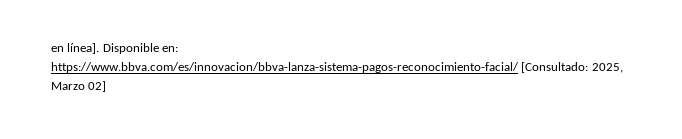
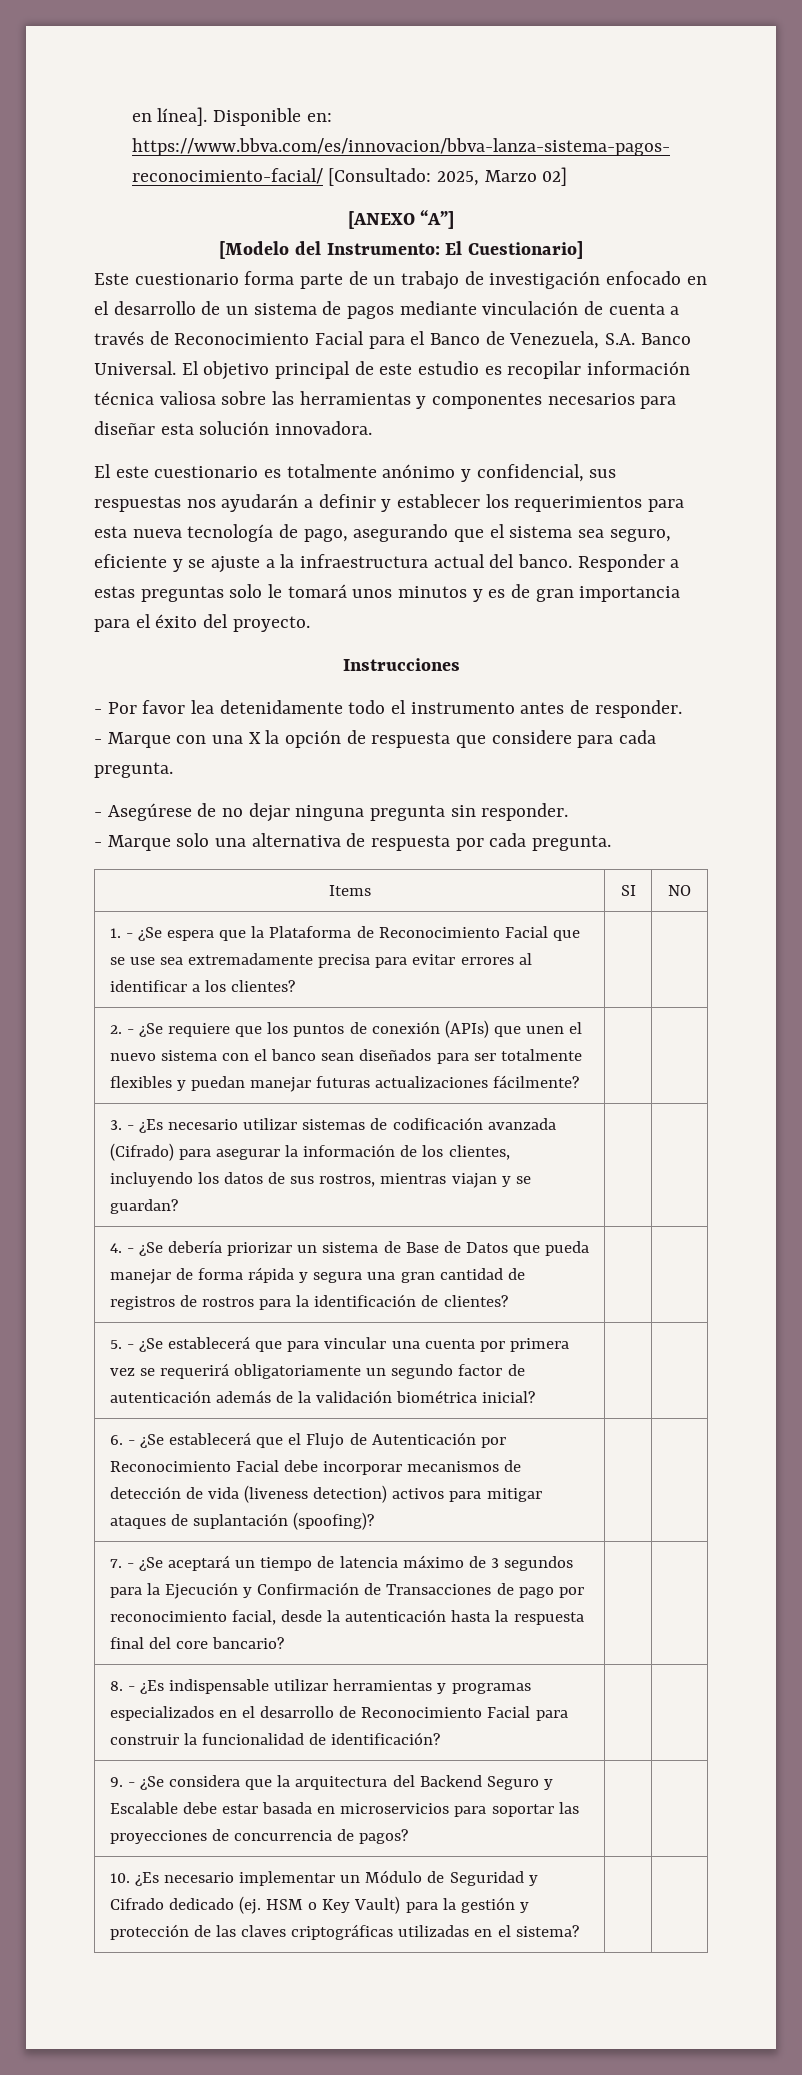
(107, 86) none -> [347,210,455,229] [219,241,583,259] [94,271,707,290] [94,301,680,319] [94,331,691,349] [94,361,691,380] [94,391,677,409] [94,421,373,435] [94,464,617,482] [94,494,685,512] [94,524,671,542] [94,554,680,573] [94,584,681,602] [94,614,310,632] [342,658,460,671] [94,700,682,718] [94,730,657,748] [94,762,173,778] [94,803,569,822] [94,833,612,851] [328,885,371,896] [620,885,636,896] [668,885,691,896] [109,926,580,941] [109,953,532,968] [109,980,295,992] [109,1020,583,1038] [109,1049,582,1064] [109,1075,580,1092] [109,1117,556,1133] [109,1143,510,1161] [109,1172,531,1188] [109,1199,178,1214] [109,1240,590,1256] [109,1267,525,1284] [109,1294,508,1310] [109,1336,569,1352] [109,1363,525,1379] [109,1390,536,1403] [109,1432,506,1449] [109,1460,522,1475] [109,1485,542,1503] [109,1512,374,1530] [109,1555,574,1571] [109,1582,584,1599] [109,1609,584,1625] [109,1637,284,1649] [109,1679,531,1694] [109,1706,568,1721] [109,1732,441,1745] [109,1775,553,1790] [109,1802,579,1817] [109,1829,409,1844] [109,1870,538,1886] [109,1896,529,1914] [109,1924,579,1940] // [ANEXO “A”] // [Modelo del Instrumento: El Cuestionario] // Este cuestionario forma parte de un trabajo de investigación enfocado en el desarrollo de un sistema de pagos mediante vinculación de cuenta a través de Reconocimiento Facial para el Banco de Venezuela, S.A. Banco Universal. El objetivo principal de este estudio es recopilar información técnica valiosa sobre las herramientas y componentes necesarios para diseñar esta solución innovadora. // El este cuestionario es totalmente anónimo y confidencial, sus respuestas nos ayudarán a definir y establecer los requerimientos para esta nueva tecnología de pago, asegurando que el sistema sea seguro, eficiente y se ajuste a la infraestructura actual del banco. Responder a estas preguntas solo le tomará unos minutos y es de gran importancia para el éxito del proyecto. // Instrucciones // - Por favor lea detenidamente todo el instrumento antes de responder. // - Marque con una X la opción de respuesta que considere para cada pregunta. // - Asegúrese de no dejar ninguna pregunta sin responder. // - Marque solo una alternativa de respuesta por cada pregunta. // Items | SI | NO // 1. - ¿Se espera que la Plataforma de Reconocimiento Facial que se use sea extremadamente precisa para evitar errores al identificar a los clientes? | | // 2. - ¿Se requiere que los puntos de conexión (APIs) que unen el nuevo sistema con el banco sean diseñados para ser totalmente flexibles y puedan manejar futuras actualizaciones fácilmente? | | // 3. - ¿Es necesario utilizar sistemas de codificación avanzada (Cifrado) para asegurar la información de los clientes, incluyendo los datos de sus rostros, mientras viajan y se guardan? | | // 4. - ¿Se debería priorizar un sistema de Base de Datos que pueda manejar de forma rápida y segura una gran cantidad de registros de rostros para la identificación de clientes? | | // 5. - ¿Se establecerá que para vincular una cuenta por primera vez se requerirá obligatoriamente un segundo factor de autenticación además de la validación biométrica inicial? | | // 6. - ¿Se establecerá que el Flujo de Autenticación por Reconocimiento Facial debe incorporar mecanismos de detección de vida (liveness detection) activos para mitigar ataques de suplantación (spoofing)? | | // 7. - ¿Se aceptará un tiempo de latencia máximo de 3 segundos para la Ejecución y Confirmación de Transacciones de pago por reconocimiento facial, desde la autenticación hasta la respuesta final del core bancario? | | // 8. - ¿Es indispensable utilizar herramientas y programas especializados en el desarrollo de Reconocimiento Facial para construir la funcionalidad de identificación? | | // 9. - ¿Se considera que la arquitectura del Backend Seguro y Escalable debe estar basada en microservicios para soportar las proyecciones de concurrencia de pagos? | | // 10. ¿Es necesario implementar un Módulo de Seguridad y Cifrado dedicado (ej. HSM o Key Vault) para la gestión y protección de las claves criptográficas utilizadas en el sistema? | |

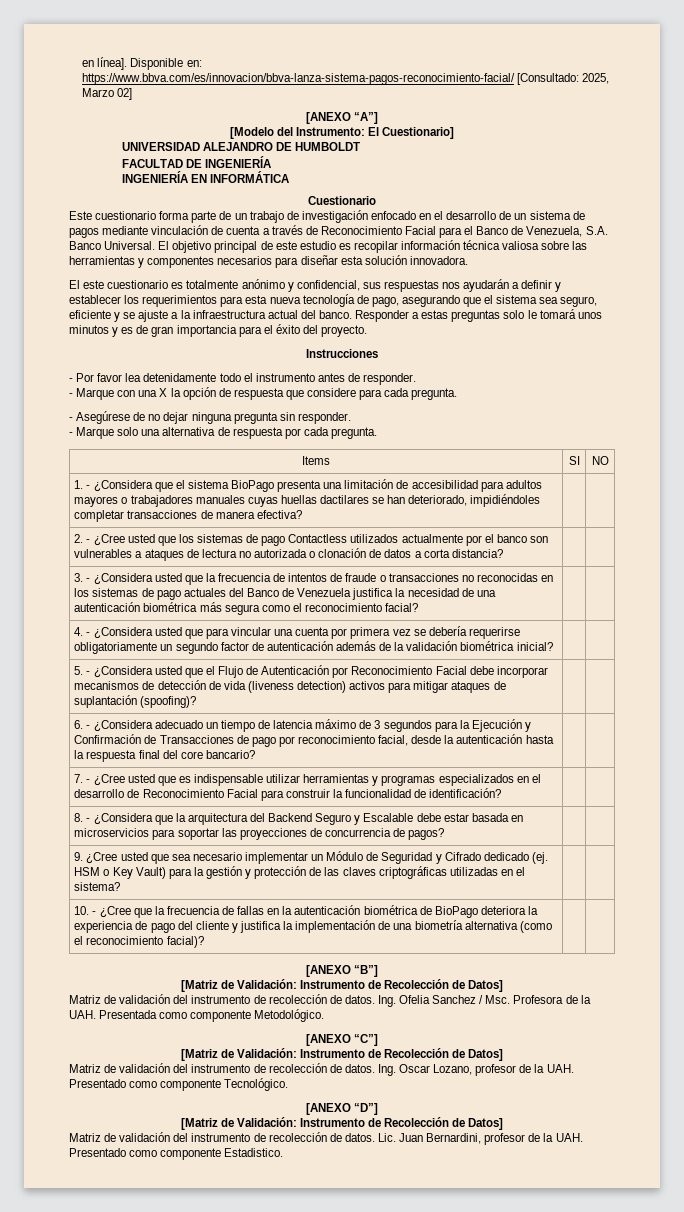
(583, 250) none -> [122,142,361,151] [122,156,272,168] [122,171,290,183] [308,196,376,205] // UNIVERSIDAD ALEJANDRO DE HUMBOLDT // FACULTAD DE INGENIERÍA // INGENIERÍA EN INFORMÁTICA // Cuestionario
[137,926,580,941] [109,953,532,968] [109,980,295,992] [109,1020,583,1038] [109,1049,582,1064] [109,1075,580,1092] [109,1117,556,1133] [109,1143,510,1161] [109,1172,531,1188] [109,1199,178,1214] [109,1240,590,1256] [109,1267,525,1284] [109,1294,508,1310] [109,1336,250,1352] ¿Se espera que la Plataforma de Reconocimiento Facial que se use sea extremadamente precisa para evitar errores al identificar a los clientes? | | // 2. - ¿Se requiere que los puntos de conexión (APIs) que unen el nuevo sistema con el banco sean diseñados para ser totalmente flexibles y puedan manejar futuras actualizaciones fácilmente? | | // 3. - ¿Es necesario utilizar sistemas de codificación avanzada (Cifrado) para asegurar la información de los clientes, incluyendo los datos de sus rostros, mientras viajan y se guardan? | | // 4. - ¿Se debería priorizar un sistema de Base de Datos que pueda manejar de forma rápida y segura una gran cantidad de registros de rostros para la identificación de clientes? | | // 5. - ¿Se establecerá -> [93,479,542,492] [74,494,541,507] [74,510,302,522] [74,534,548,546] [74,548,503,561] [74,573,553,585] [74,588,496,600] [74,602,419,615] [74,627,182,639] ¿Considera que el sistema BioPago presenta una limitación de accesibilidad para adultos mayores o trabajadores manuales cuyas huellas dactilares se han deteriorado, impidiéndoles completar transacciones de manera efectiva? | | // 2. - ¿Cree usted que los sistemas de pago Contactless utilizados actualmente por el banco son vulnerables a ataques de lectura no autorizada o clonación de datos a corta distancia? | | // 3. - ¿Considera usted que la frecuencia de intentos de fraude o transacciones no reconocidas en los sistemas de pago actuales del Banco de Venezuela justifica la necesidad de una autenticación biométrica más segura como el reconocimiento facial? | | // 4. - ¿Considera usted
[159,1363,229,1379] requerirá -> [428,626,520,639] debería requerirse
[109,1432,251,1448] 6. - ¿Se establecerá -> [74,666,182,678] 5. - ¿Considera usted
[109,1555,230,1571] 7. - ¿Se aceptará -> [74,720,203,732] 6. - ¿Considera adecuado
[109,1680,164,1694] 8. - ¿Es -> [74,774,191,786] 7. - ¿Cree usted que es
[109,1775,240,1790] 9. - ¿Se considera -> [74,813,153,825] 8. - ¿Considera
[109,1872,159,1886] 10. ¿Es -> [74,852,191,864] 9. ¿Cree usted que sea
(579, 1931) none -> [74,905,538,918] [74,920,552,933] [74,936,204,948] [305,965,379,977] [180,979,504,992] [69,994,591,1007] [69,1009,325,1022] [305,1034,379,1046] [180,1048,504,1061] [69,1063,574,1076] [69,1078,289,1091] [305,1103,379,1115] [180,1117,504,1130] [69,1132,583,1145] [69,1148,284,1160] // 10. - ¿Cree que la frecuencia de fallas en la autenticación biométrica de BioPago deteriora la experiencia de pago del cliente y justifica la implementación de una biometría alternativa (como el reconocimiento facial)? | | // [ANEXO “B”] // [Matriz de Validación: Instrumento de Recolección de Datos] // Matriz de validación del instrumento de recolección de datos. Ing. Ofelia Sanchez / Msc. Profesora de la UAH. Presentada como componente Metodológico. // [ANEXO “C”] // [Matriz de Validación: Instrumento de Recolección de Datos] // Matriz de validación del instrumento de recolección de datos. Ing. Oscar Lozano, profesor de la UAH. Presentado como componente Tecnológico. // [ANEXO “D”] // [Matriz de Validación: Instrumento de Recolección de Datos] // Matriz de validación del instrumento de recolección de datos. Lic. Juan Bernardini, profesor de la UAH. Presentado como componente Estadistico.

